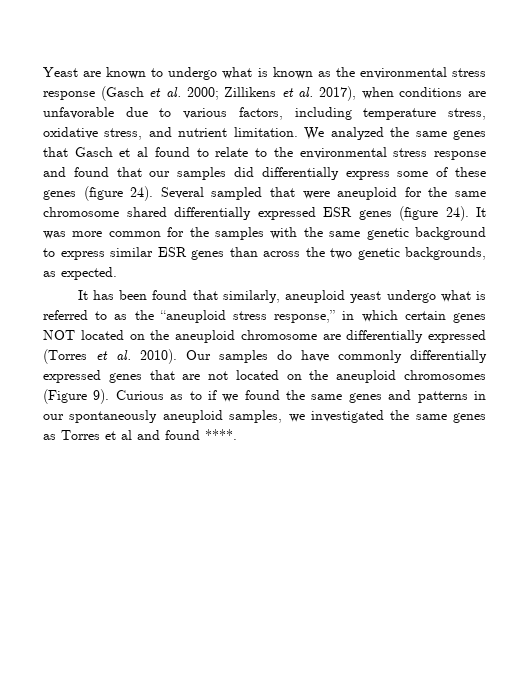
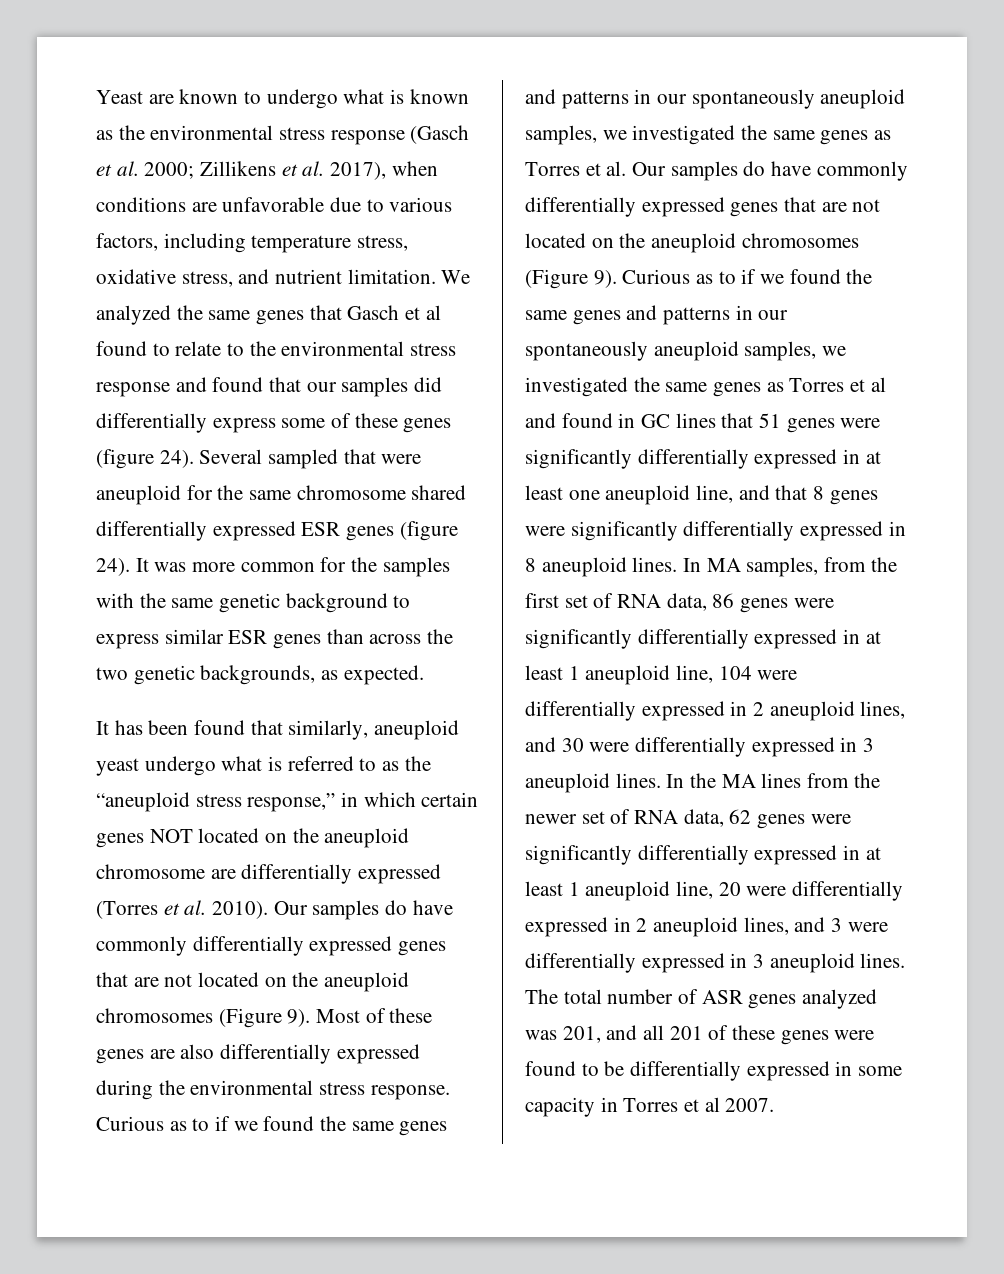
(110, 396) none -> [316,1008,433,1023] [96,1044,420,1064] [96,1080,450,1100] [96,1116,448,1136] [525,89,906,109] [525,125,892,145] [525,161,908,181] [525,197,881,217] [525,233,859,253] [525,269,617,289] Most of these genes are also differentially expressed during the environmental stress response. Curious as to if we found the same genes and patterns in our spontaneously aneuploid samples, we investigated the same genes as Torres et al. Our samples do have commonly differentially expressed genes that are not located on the aneuploid chromosomes (Figure 9).
[205,429,237,440] ****. -> [618,413,881,433] [525,449,881,469] [525,485,878,505] [525,521,906,541] [525,557,897,577] [525,593,834,613] [525,629,881,649] [525,665,798,685] [525,701,906,721] [525,737,875,757] [525,773,880,793] [525,809,851,829] [525,845,881,865] [525,881,904,901] [525,917,888,937] [525,953,906,973] [525,989,878,1009] [525,1025,875,1045] [525,1061,903,1081] [525,1097,775,1117] in GC lines that 51 genes were significantly differentially expressed in at least one aneuploid line, and that 8 genes were significantly differentially expressed in 8 aneuploid lines. In MA samples, from the first set of RNA data, 86 genes were significantly differentially expressed in at least 1 aneuploid line, 104 were differentially expressed in 2 aneuploid lines, and 30 were differentially expressed in 3 aneuploid lines. In the MA lines from the newer set of RNA data, 62 genes were significantly differentially expressed in at least 1 aneuploid line, 20 were differentially expressed in 2 aneuploid lines, and 3 were differentially expressed in 3 aneuploid lines. The total number of ASR genes analyzed was 201, and all 201 of these genes were found to be differentially expressed in some capacity in Torres et al 2007.

